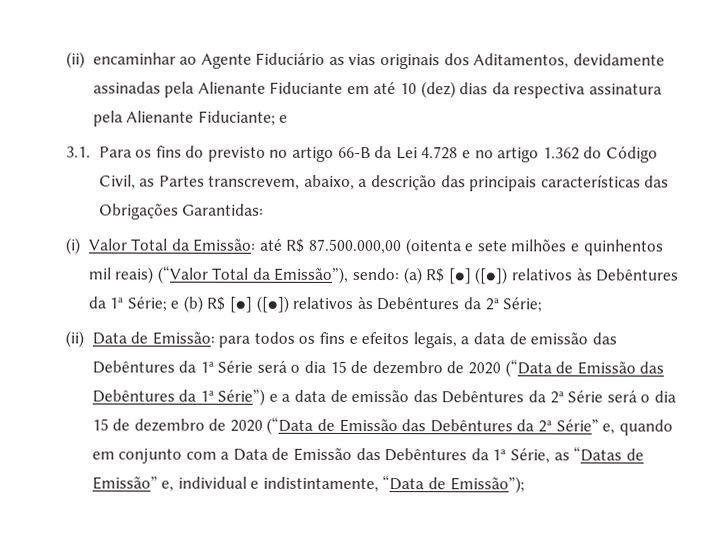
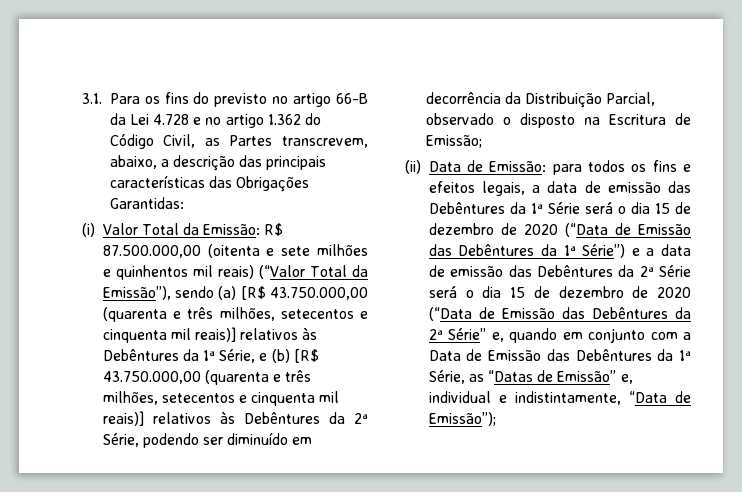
[66,51,665,70] [92,81,662,99] [92,110,289,127] (ii) encaminhar ao Agente Fiduciário as vias originais dos Aditamentos, devidamente assinadas pela Alienante Fiduciante em até 10 (dez) dias da respectiva assinatura pela Alienante Fiduciante; e // -> (82, 98) none
[259,238,283,251] até -> (261, 229) none
[352,267,509,285] sendo: (a) R$ [●] ([●]) -> [175,286,368,300] [102,307,368,322] [102,327,237,343] sendo (a) [R$ 43.750.000,00 (quarenta e três milhões, setecentos e cinquenta mil reais)]
[126,296,167,312] Série; -> [219,349,256,363] Série,
[206,295,289,313] R$ [●] ([●]) -> [293,349,319,363] [102,370,312,385] [102,391,340,406] [102,411,144,426] [R$ 43.750.000,00 (quarenta e três milhões, setecentos e cinquenta mil reais)]
[502,297,543,313] Série; -> [102,432,313,448] [425,92,656,108] [425,113,691,128] [425,135,482,148] Série, podendo ser diminuído em decorrência da Distribuição Parcial, observado o disposto na Escritura de Emissão;

